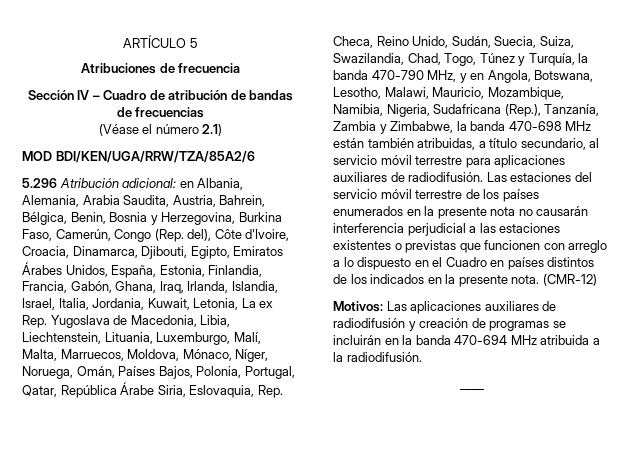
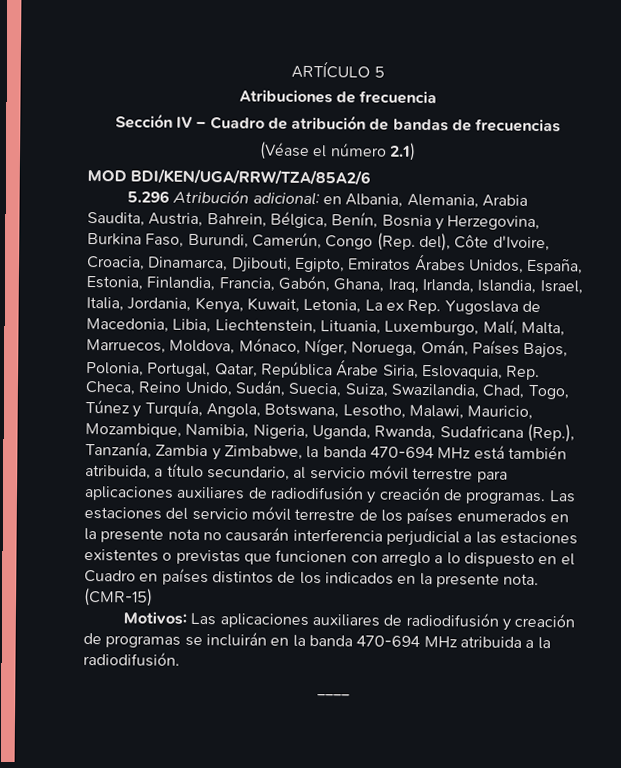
[70,212,106,224] Benin, -> [331,212,379,229] Benín,
(52, 235) none -> [187,233,249,249] Burundi,
(145, 304) none -> [194,296,244,314] Kenya,
[578,53,589,63] [333,70,485,83] la banda 470-790 MHz, y en -> (203, 409) none
(430, 110) none -> [311,425,437,441] Uganda, Rwanda,
[508,121,592,131] [333,138,476,150] 470-698 MHz están también atribuidas, -> [369,445,567,460] [85,464,151,480] 470-694 MHz está también atribuida,
[408,172,484,182] radiodifusión. -> [269,485,547,505] radiodifusión y creación de programas.
[542,274,597,286] (CMR-12) -> [84,587,153,607] (CMR-15)

